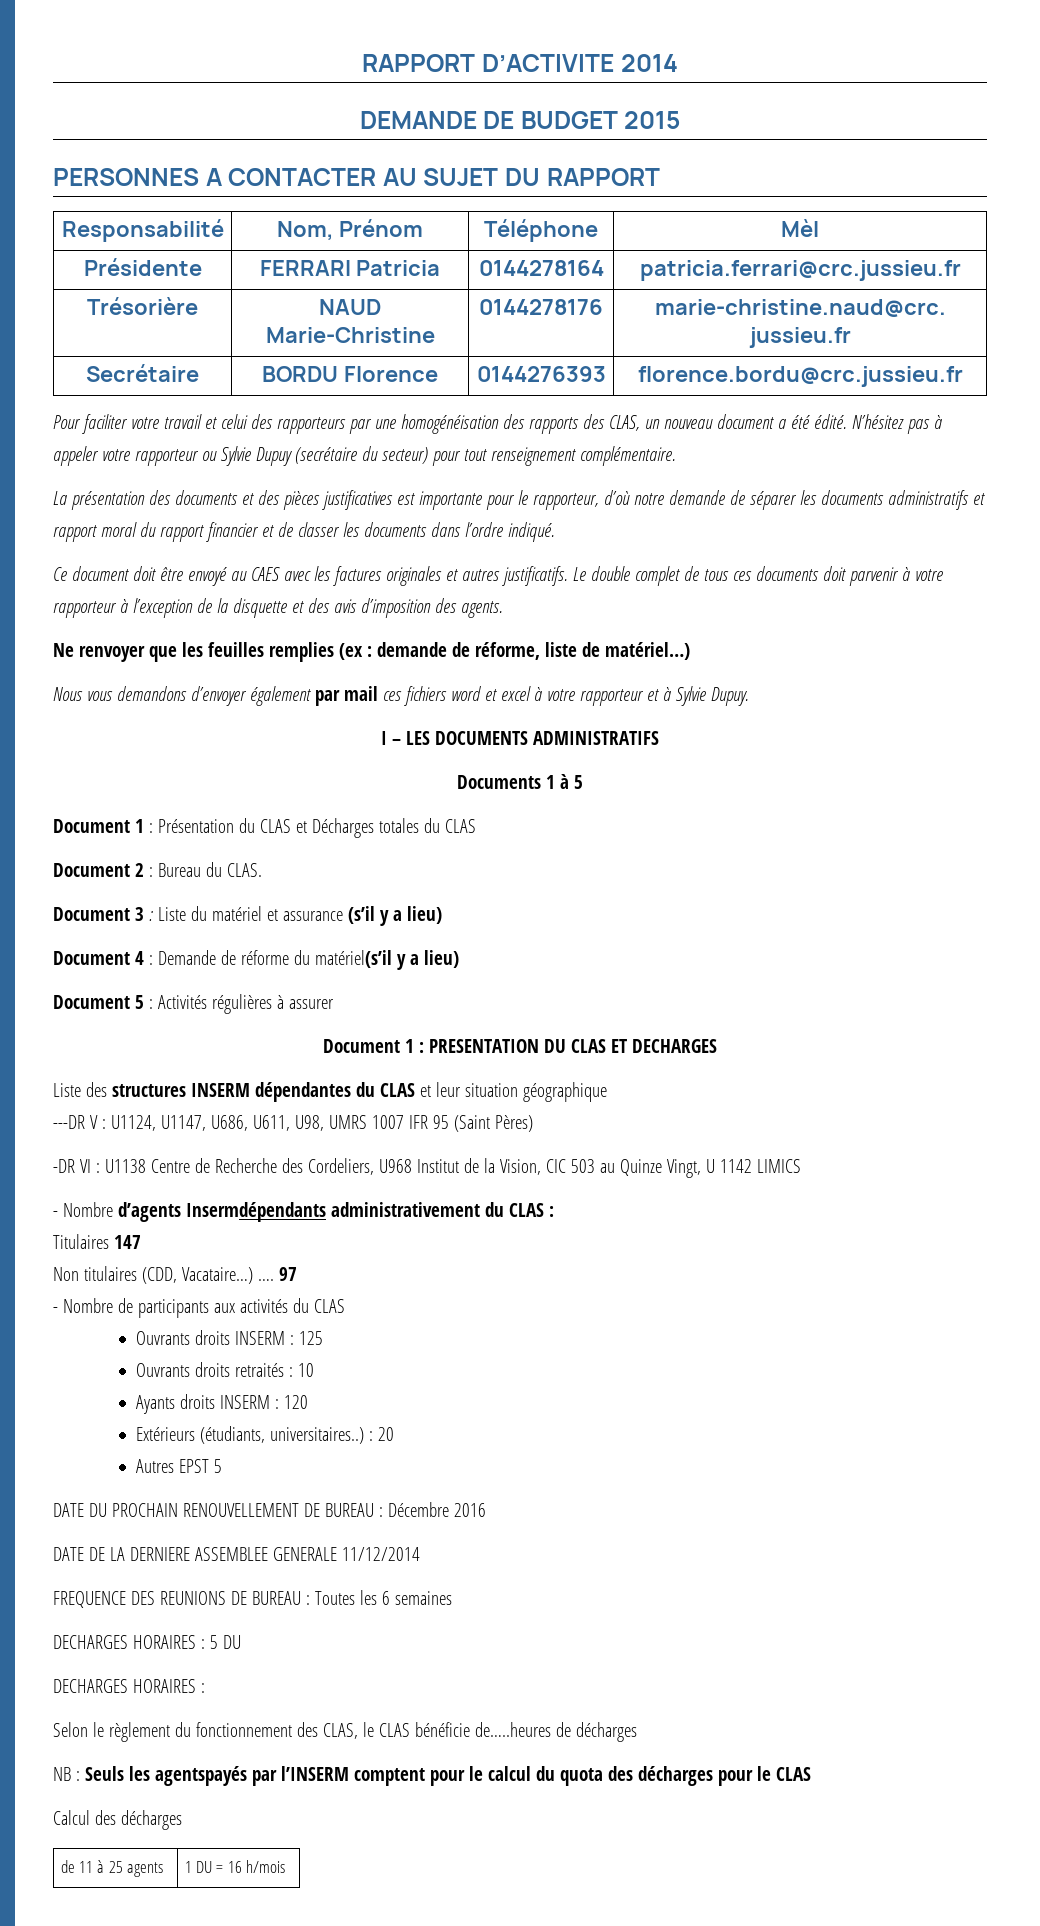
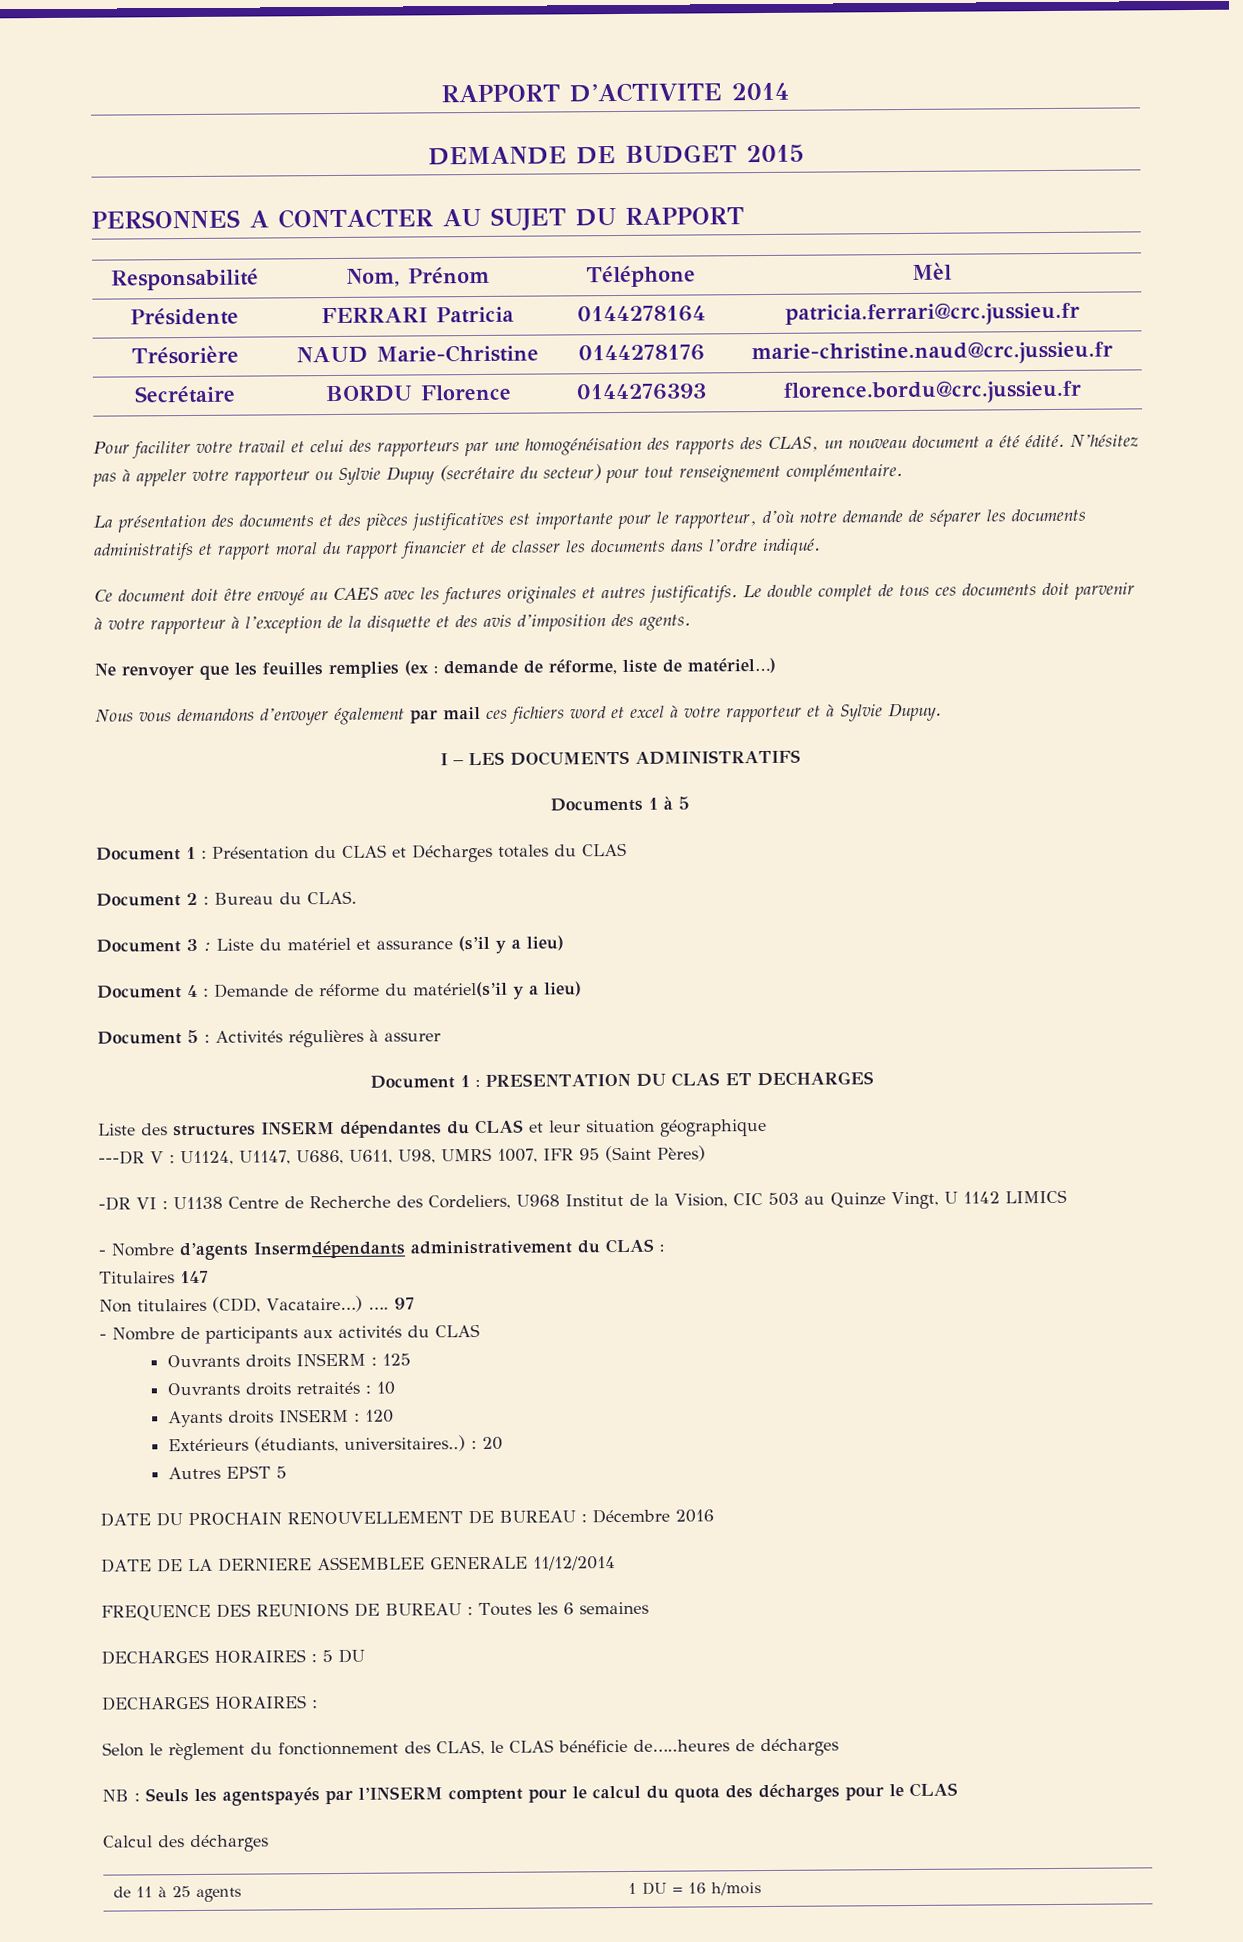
[371,1115,404,1129] 1007 -> [497,1148,538,1163] 1007,

